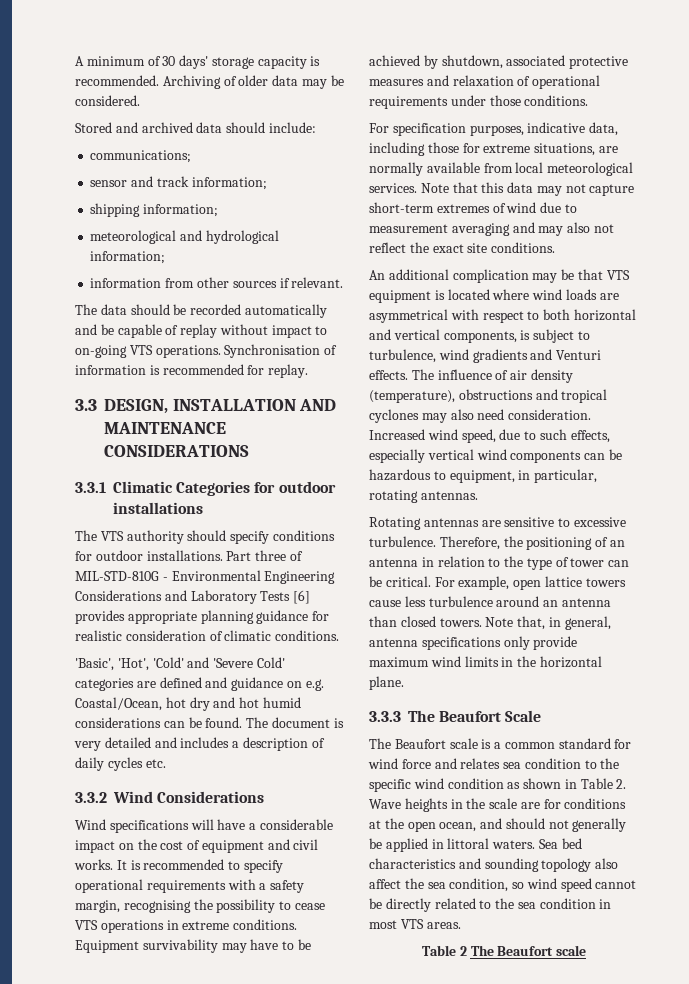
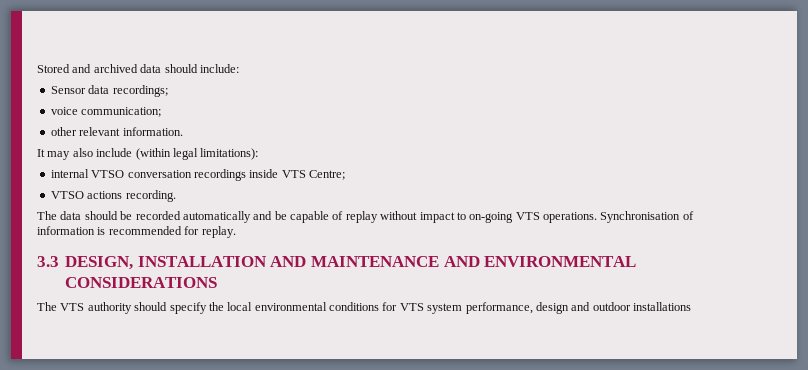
[75,55,321,69] [75,75,344,89] [75,95,140,106] A minimum of 30 days' storage capacity is recommended. Archiving of older data may be considered. // -> (37, 68) none
[90,150,192,163] [90,176,267,190] [90,203,219,217] [90,230,279,244] [90,251,166,264] [90,277,344,288] communications; // sensor and track information; // shipping information; // meteorological and hydrological information; // information from other sources if relevant. -> [50,85,168,97] [50,107,162,117] [50,127,183,136] [37,148,259,160] [50,169,345,181] [50,190,176,202] Sensor data recordings; // voice communication; // other relevant information. // It may also include (within legal limitations): // internal VTSO conversation recordings inside VTS Centre; // VTSO actions recording.
(226, 428) none -> [443,256,637,267] AND ENVIRONMENTAL
[75,481,336,496] [113,502,203,514] // 3.3.1 Climatic Categories for outdoor installations -> (218, 282) none
[272,530,335,541] [75,550,303,561] [75,570,336,584] [75,590,311,604] [75,610,330,624] [75,630,340,641] [75,657,285,671] [75,677,324,691] [75,697,301,711] [75,717,344,728] [74,737,325,751] [75,757,166,771] [75,791,265,803] [75,819,333,833] [75,839,319,853] [74,859,283,873] [75,879,305,893] [75,899,325,913] [75,919,298,933] [75,939,311,953] [369,55,629,69] [369,75,601,89] [369,95,589,109] [369,122,619,136] [369,142,618,156] [369,162,634,176] [369,182,635,196] [369,202,577,213] [369,222,614,236] [369,242,556,253] [369,269,630,283] [369,289,619,303] [369,309,636,323] [369,329,590,343] [369,349,602,363] [369,369,573,383] [369,389,608,403] [369,409,592,423] [369,429,610,443] [369,449,622,463] [369,469,598,483] [369,490,478,503] [369,517,626,530] [369,536,625,550] [369,556,630,570] [369,576,626,590] [369,596,611,607] [369,616,611,630] [369,636,578,650] [369,656,602,668] [369,676,404,690] [369,710,542,722] [369,738,632,749] [368,758,620,769] [369,778,627,792] [369,798,627,812] [369,818,627,832] [369,838,582,852] [369,858,619,872] [369,878,637,892] [369,898,612,912] [369,919,461,929] [421,945,587,956] conditions for outdoor installations. Part three of MIL-STD-810G - Environmental Engineering Considerations and Laboratory Tests [6] provides appropriate planning guidance for realistic consideration of climatic conditions. // 'Basic', 'Hot', 'Cold' and 'Severe Cold' categories are defined and guidance on e.g. Coastal/Ocean, hot dry and hot humid considerations can be found. The document is very detailed and includes a description of daily cycles etc. // 3.3.2 Wind Considerations // Wind specifications will have a considerable impact on the cost of equipment and civil works. It is recommended to specify operational requirements with a safety margin, recognising the possibility to cease VTS operations in extreme conditions. Equipment survivability may have to be achieved by shutdown, associated protective measures and relaxation of operational requirements under those conditions. // For specification purposes, indicative data, including those for extreme situations, are normally available from local meteorological services. Note that this data may not capture short-term extremes of wind due to measurement averaging and may also not reflect the exact site conditions. // An additional complication may be that VTS equipment is located where wind loads are asymmetrical with respect to both horizontal and vertical components, is subject to turbulence, wind gradients and Venturi effects. The influence of air density (temperature), obstructions and tropical cyclones may also need consideration. Increased wind speed, due to such effects, especially vertical wind components can be hazardous to equipment, in particular, rotating antennas. // Rotating antennas are sensitive to excessive turbulence. Therefore, the positioning of an antenna in relation to the type of tower can be critical. For example, open lattice towers cause less turbulence around an antenna than closed towers. Note that, in general, antenna specifications only provide maximum wind limits in the horizontal plane. // 3.3.3 The Beaufort Scale // The Beaufort scale is a common standard for wind force and relates sea condition to the specific wind condition as shown in Table 2. Wave heights in the scale are for conditions at the open ocean, and should not generally be applied in littoral waters. Sea bed characteristics and sounding topology also affect the sea condition, so wind speed cannot be directly related to the sea condition in most VTS areas. // Table 2 The Beaufort scale -> [208,302,691,314] the local environmental conditions for VTS system performance, design and outdoor installations

